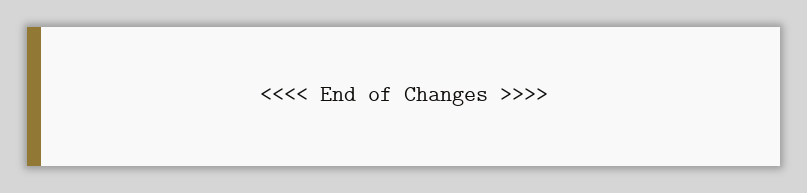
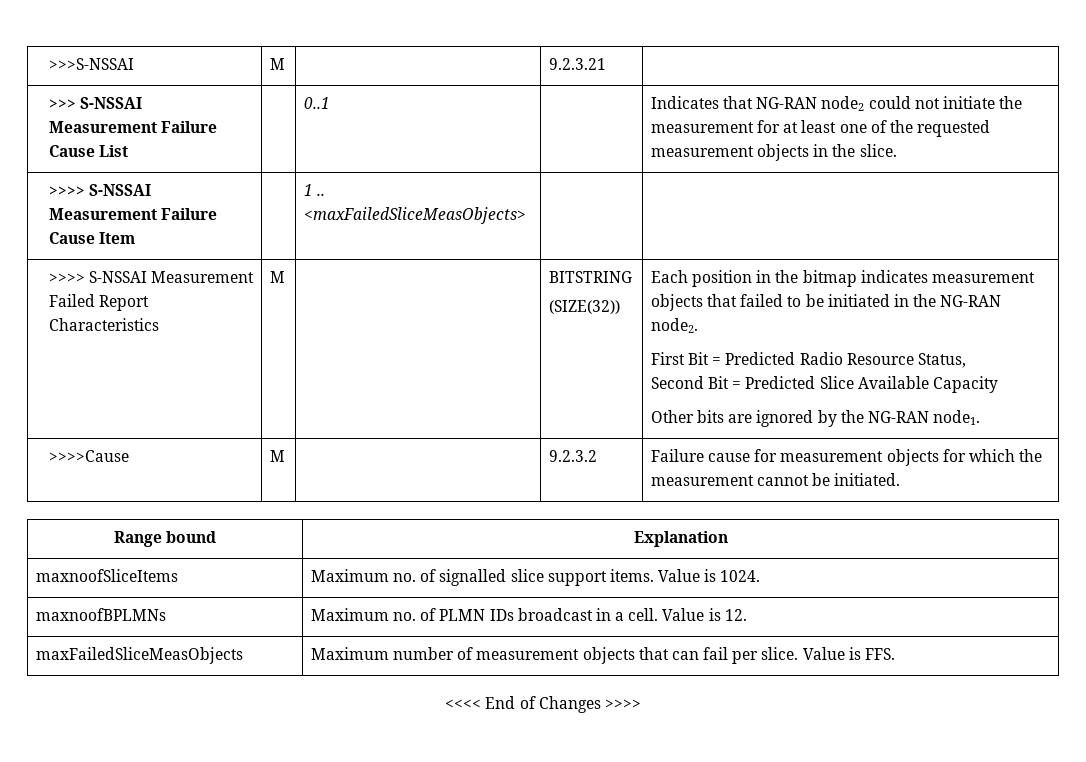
(259, 94) none -> [48,58,134,70] [269,58,285,70] [548,58,606,70] [48,97,142,109] [48,121,217,133] [48,145,128,157] [303,97,330,109] [650,96,1023,111] [650,120,991,137] [650,144,897,161] [48,184,151,196] [48,208,217,220] [48,232,135,244] [303,184,325,196] [303,207,526,224] [48,271,255,283] [48,294,149,311] [48,318,159,331] [269,271,285,283] [548,271,632,283] [548,300,620,314] [650,270,1035,287] [650,294,1002,311] [650,318,698,333] [650,352,966,368] [650,376,998,393] [650,410,981,427] [48,450,129,462] [269,450,285,462] [548,450,597,462] [650,449,1043,466] [650,473,901,486] [113,531,217,547] [633,531,728,547] [35,569,178,582] [310,569,761,586] [35,608,166,621] [310,608,747,621] [35,647,243,664] [310,647,896,664] >>>S-NSSAI | M | | 9.2.3.21 | // >>> S-NSSAI Measurement Failure Cause List | | 0..1 | | Indicates that NG-RAN node2 could not initiate the measurement for at least one of the requested measurement objects in the slice. // >>>> S-NSSAI Measurement Failure Cause Item | | 1 .. <maxFailedSliceMeasObjects> | | // >>>> S-NSSAI Measurement Failed Report Characteristics | M | | BITSTRING // (SIZE(32)) | Each position in the bitmap indicates measurement objects that failed to be initiated in the NG-RAN node2. // First Bit = Predicted Radio Resource Status, // Second Bit = Predicted Slice Available Capacity // Other bits are ignored by the NG-RAN node1. // >>>>Cause | M | | 9.2.3.2 | Failure cause for measurement objects for which the measurement cannot be initiated. // Range bound | Explanation // maxnoofSliceItems | Maximum no. of signalled slice support items. Value is 1024. // maxnoofBPLMNs | Maximum no. of PLMN IDs broadcast in a cell. Value is 12. // maxFailedSliceMeasObjects | Maximum number of measurement objects that can fail per slice. Value is FFS. //

